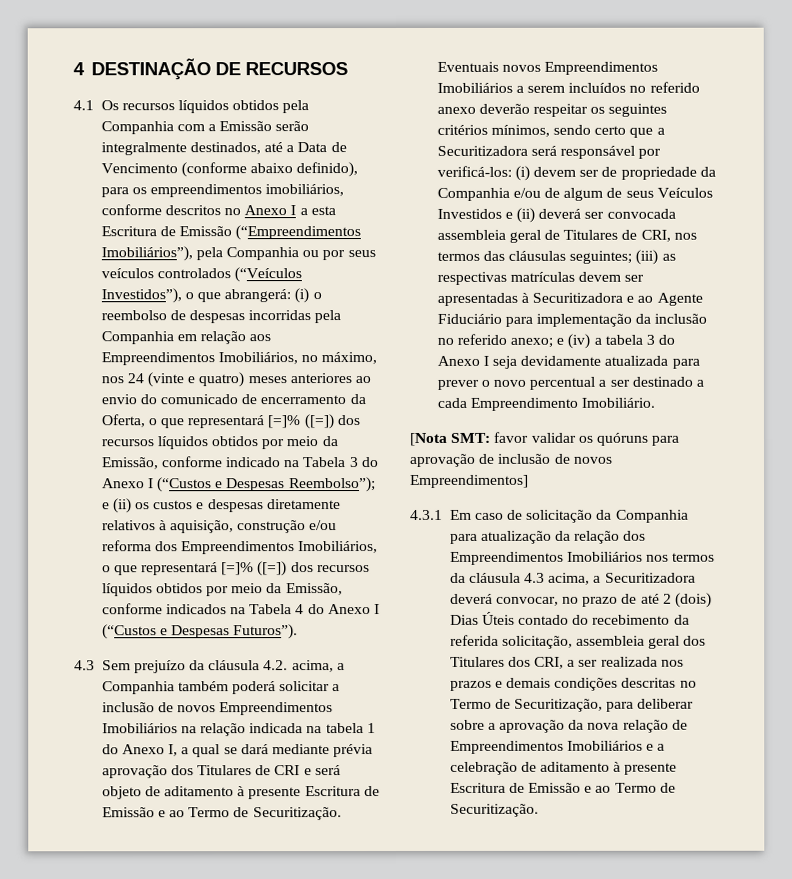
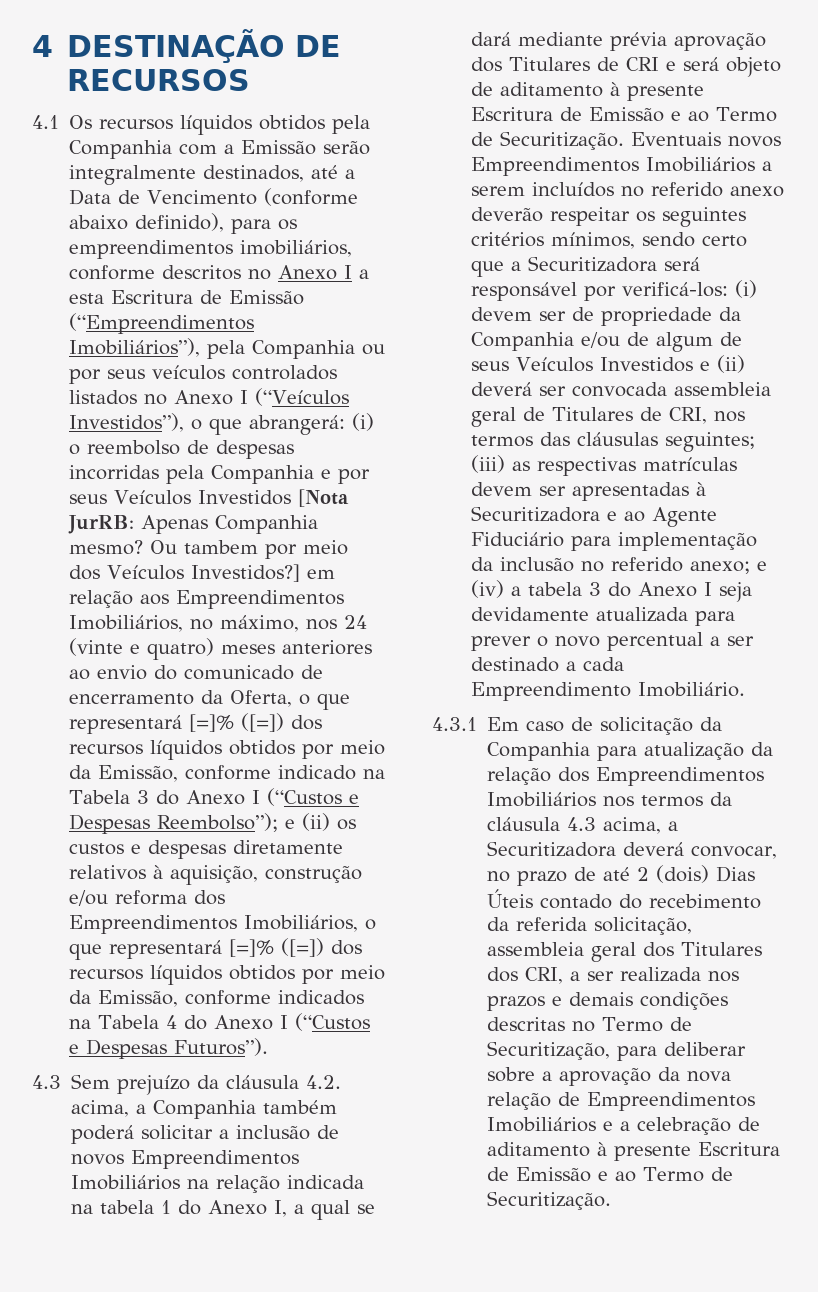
(231, 273) none -> [69,390,249,405] listados no Anexo I
(174, 338) none -> [321,469,371,484] [69,489,350,507] [68,515,319,534] [69,540,349,559] [69,564,301,582] e por seus Veículos Investidos [Nota JurRB: Apenas Companhia mesmo? Ou tambem por meio dos Veículos Investidos?]
[409,431,681,446] [410,453,613,467] [410,474,529,488] // [Nota SMT: favor validar os quóruns para aprovação de inclusão de novos Empreendimentos] -> (746, 689) none

